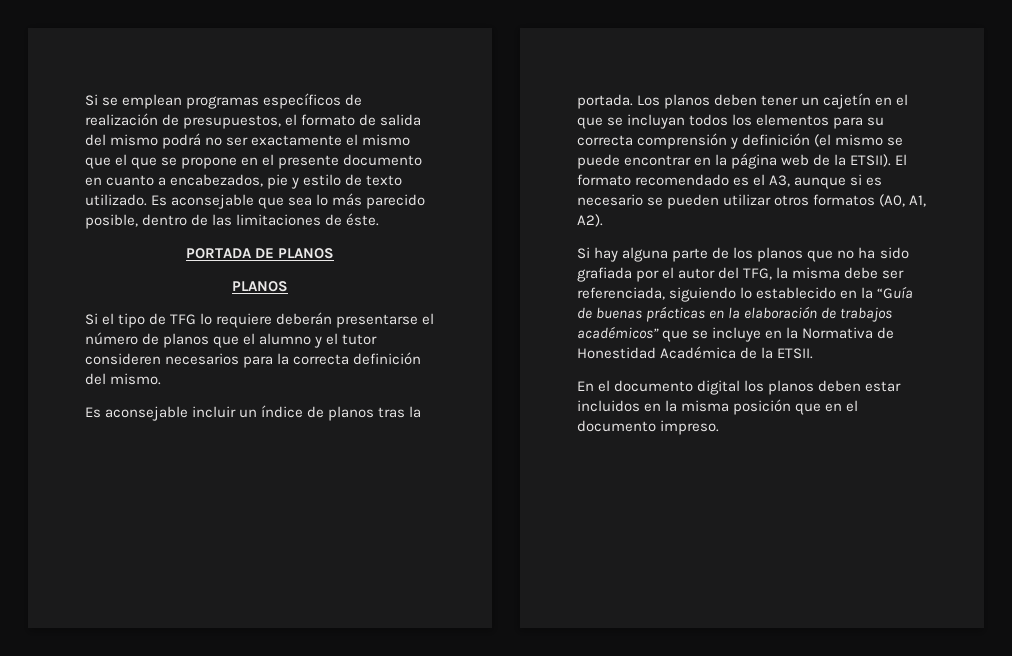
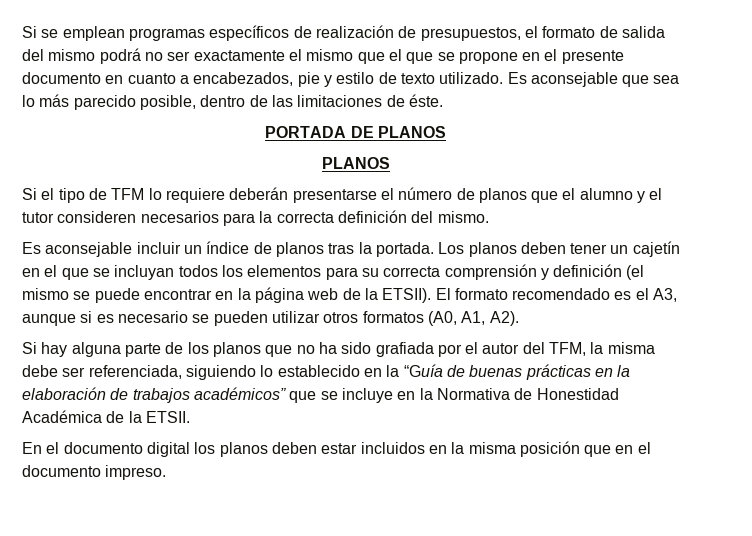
[170,314,197,325] TFG -> [111,188,145,200] TFM
[743,268,773,280] TFG, -> [549,342,587,356] TFM,

